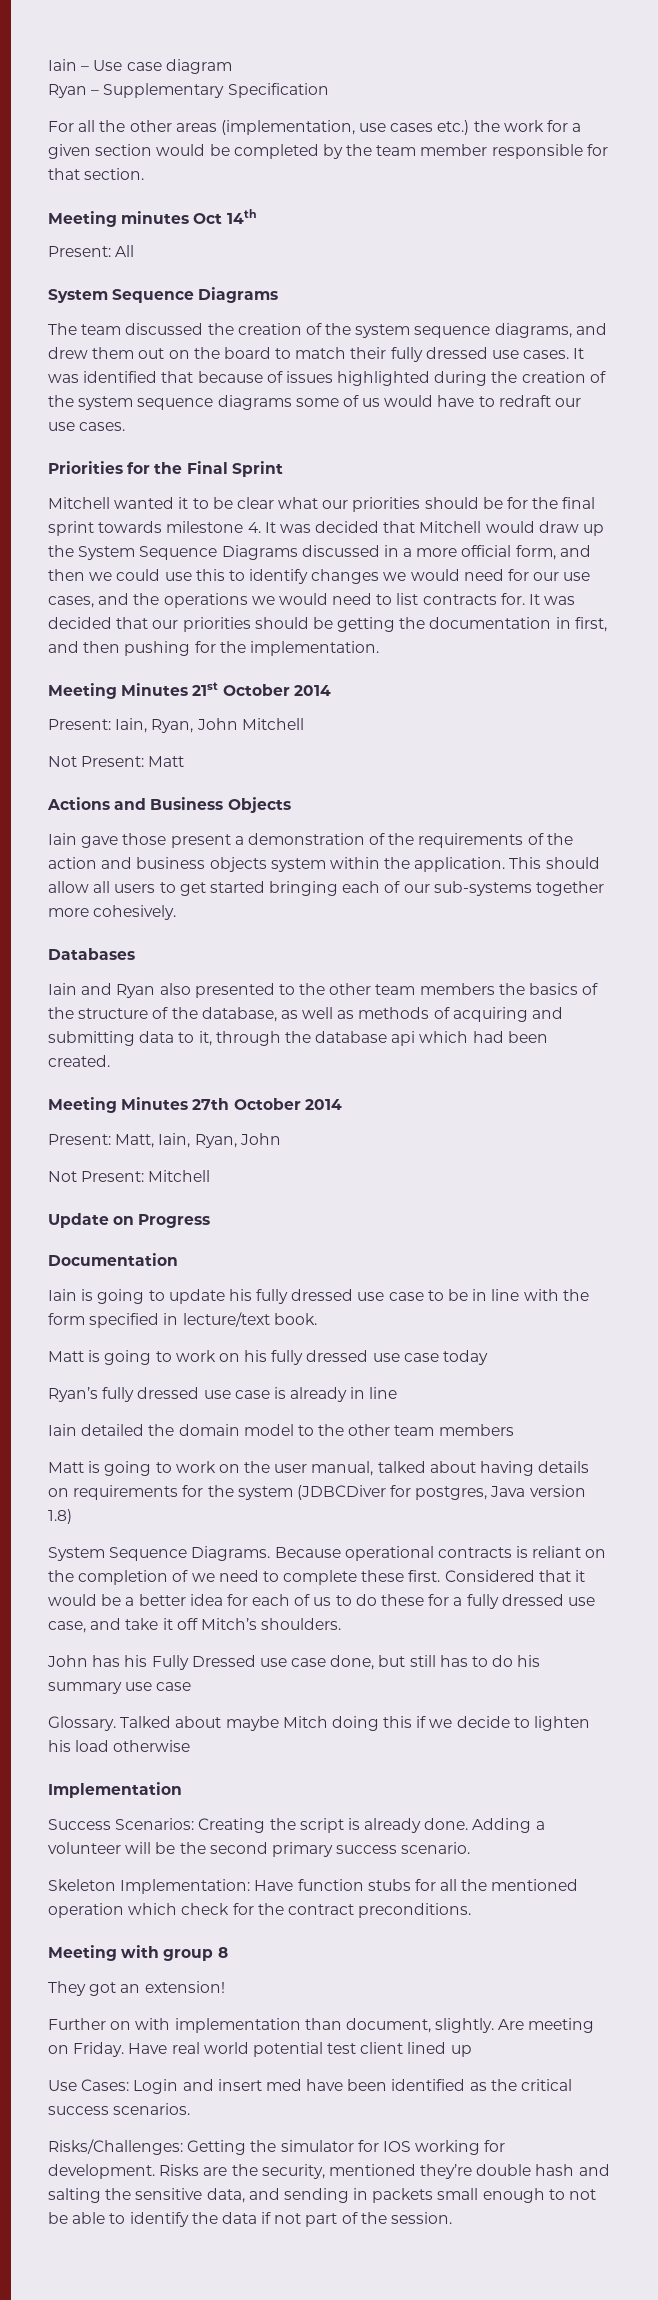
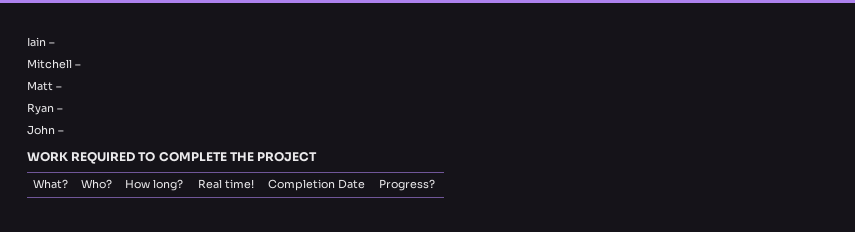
[93,59,232,74] [48,83,329,98] [48,120,582,135] [48,144,608,159] [48,168,145,180] [48,209,257,227] [48,245,135,257] [48,287,279,303] [48,323,607,338] [48,347,585,362] [48,371,606,386] [48,395,582,410] [48,422,126,431] [48,461,283,477] [48,497,596,512] [48,521,605,536] [48,545,591,560] [48,569,591,584] [48,593,576,608] [48,617,607,632] [48,641,379,656] [48,682,331,699] [48,718,304,733] [48,756,185,767] [47,797,291,813] [48,833,573,848] [48,857,600,872] [48,881,605,896] [48,905,177,920] [48,948,135,960] [48,983,599,998] [48,1007,564,1022] [48,1031,548,1046] [48,1055,110,1067] [48,1097,342,1113] [48,1133,281,1148] [48,1170,211,1182] [48,1213,211,1228] [48,1253,178,1266] [48,1289,589,1304] [48,1312,317,1328] [48,1350,489,1365] [48,1387,398,1402] [48,1424,514,1436] [48,1461,590,1476] [48,1485,586,1500] [48,1509,72,1524] [48,1546,607,1561] [48,1570,586,1585] [48,1594,595,1609] [48,1618,342,1633] [47,1655,541,1670] [48,1682,192,1694] [48,1716,591,1731] [48,1740,191,1752] [48,1782,182,1798] [48,1818,545,1833] [48,1842,471,1857] [48,1879,579,1894] [48,1903,472,1918] [48,1945,228,1961] [48,1981,225,1996] [48,2018,595,2033] [48,2042,472,2057] [48,2079,573,2094] [48,2103,191,2115] [48,2139,506,2155] [48,2164,610,2179] [48,2188,597,2203] [48,2212,453,2227] Use case diagram // Ryan – Supplementary Specification // For all the other areas (implementation, use cases etc.) the work for a given section would be completed by the team member responsible for that section. // Meeting minutes Oct 14th // Present: All // System Sequence Diagrams // The team discussed the creation of the system sequence diagrams, and drew them out on the board to match their fully dressed use cases. It was identified that because of issues highlighted during the creation of the system sequence diagrams some of us would have to redraft our use cases. // Priorities for the Final Sprint // Mitchell wanted it to be clear what our priorities should be for the final sprint towards milestone 4. It was decided that Mitchell would draw up the System Sequence Diagrams discussed in a more official form, and then we could use this to identify changes we would need for our use cases, and the operations we would need to list contracts for. It was decided that our priorities should be getting the documentation in first, and then pushing for the implementation. // Meeting Minutes 21st October 2014 // Present: Iain, Ryan, John Mitchell // Not Present: Matt // Actions and Business Objects // Iain gave those present a demonstration of the requirements of the action and business objects system within the application. This should allow all users to get started bringing each of our sub-systems together more cohesively. // Databases // Iain and Ryan also presented to the other team members the basics of the structure of the database, as well as methods of acquiring and submitting data to it, through the database api which had been created. // Meeting Minutes 27th October 2014 // Present: Matt, Iain, Ryan, John // Not Present: Mitchell // Update on Progress // Documentation // Iain is going to update his fully dressed use case to be in line with the form specified in lecture/text book. // Matt is going to work on his fully dressed use case today // Ryan’s fully dressed use case is already in line // Iain detailed the domain model to the other team members // Matt is going to work on the user manual, talked about having details on requirements for the system (JDBCDiver for postgres, Java version 1.8) // System Sequence Diagrams. Because operational contracts is reliant on the completion of we need to complete these first. Considered that it would be a better idea for each of us to do these for a fully dressed use case, and take it off Mitch’s shoulders. // John has his Fully Dressed use case done, but still has to do his summary use case // Glossary. Talked about maybe Mitch doing this if we decide to lighten his load otherwise // Implementation // Success Scenarios: Creating the script is already done. Adding a volunteer will be the second primary success scenario. // Skeleton Implementation: Have function stubs for all the mentioned operation which check for the contract preconditions. // Meeting with group 8 // They got an extension! // Further on with implementation than document, slightly. Are meeting on Friday. Have real world potential test client lined up // Use Cases: Login and insert med have been identified as the critical success scenarios. // Risks/Challenges: Getting the simulator for IOS working for development. Risks are the security, mentioned they’re double hash and salting the sensitive data, and sending in packets small enough to not be able to identify the data if not part of the session. -> [27,59,81,69] [27,81,62,91] [27,103,63,115] [27,125,64,135] [27,151,318,164] [33,179,69,189] [81,179,113,189] [125,179,184,191] [198,179,255,189] [268,179,366,191] [379,179,436,191] // Mitchell – // Matt – // Ryan – // John – // WORK REQUIRED TO COMPLETE THE PROJECT // What? | Who? | How long? | Real time! | Completion Date | Progress?

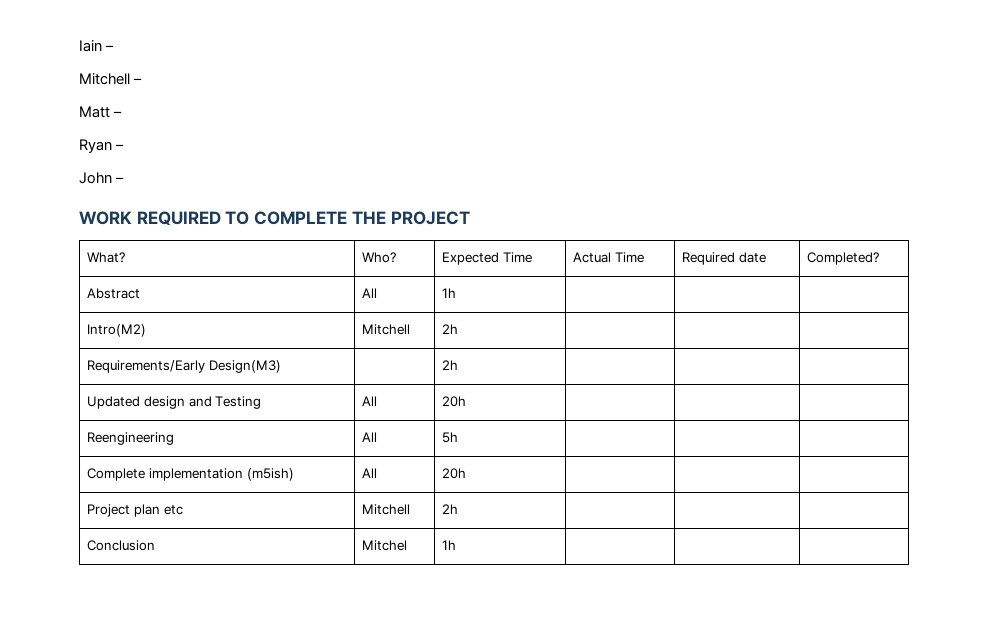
[125,179,184,191] [198,179,255,189] [268,179,366,191] [379,179,436,191] How long? | Real time! | Completion Date | Progress? -> [442,252,532,265] [573,252,644,263] [682,252,766,265] [807,252,880,265] [87,288,141,299] [362,288,378,298] [442,288,457,298] [87,324,147,337] [362,324,411,335] [442,324,459,334] [87,360,281,373] [442,360,459,370] [87,396,262,409] [362,396,378,406] [442,396,467,407] [87,432,175,445] [362,432,378,442] [442,432,459,443] [87,468,294,481] [362,468,378,478] [442,468,467,479] [87,504,183,517] [362,504,411,515] [442,504,459,514] [87,540,156,551] [362,540,408,551] [442,540,457,550] Expected Time | Actual Time | Required date | Completed? // Abstract | All | 1h | | | // Intro(M2) | Mitchell | 2h | | | // Requirements/Early Design(M3) | | 2h | | | // Updated design and Testing | All | 20h | | | // Reengineering | All | 5h | | | // Complete implementation (m5ish) | All | 20h | | | // Project plan etc | Mitchell | 2h | | | // Conclusion | Mitchel | 1h | | |

